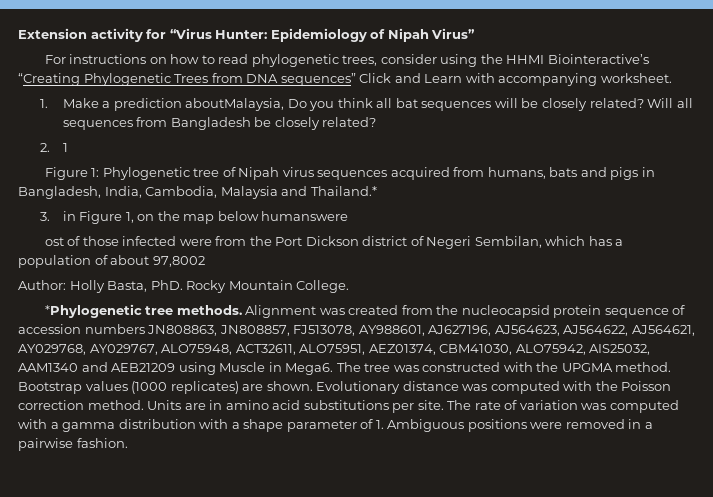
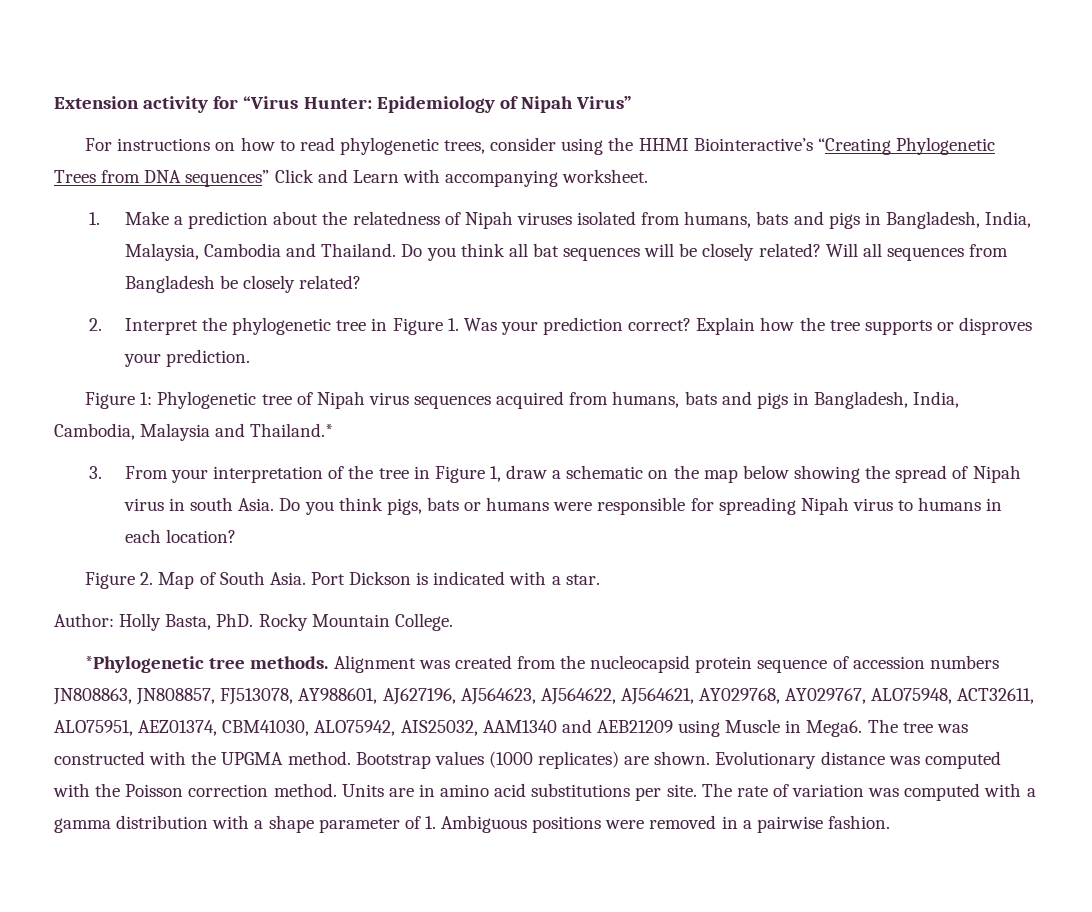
[185,98,285,111] aboutMalaysia, -> [273,211,1032,229] [124,243,397,261] about the relatedness of Nipah viruses isolated from humans, bats and pigs in Bangladesh, India, Malaysia, Cambodia and Thailand.
[62,143,68,152] 1 -> [124,317,1033,335] [123,349,251,367] Interpret the phylogenetic tree in Figure 1. Was your prediction correct? Explain how the tree supports or disproves your prediction.
[62,211,349,224] [44,236,624,249] [18,255,205,268] in Figure 1, on the map below humanswere // ost of those infected were from the Port Dickson district of Negeri Sembilan, which has a population of about 97,8002 -> [124,465,1021,483] [123,497,1003,515] [124,529,237,543] [85,571,600,589] From your interpretation of the tree in Figure 1, draw a schematic on the map below showing the spread of Nipah virus in south Asia. Do you think pigs, bats or humans were responsible for spreading Nipah virus to humans in each location? // Figure 2. Map of South Asia. Port Dickson is indicated with a star.

